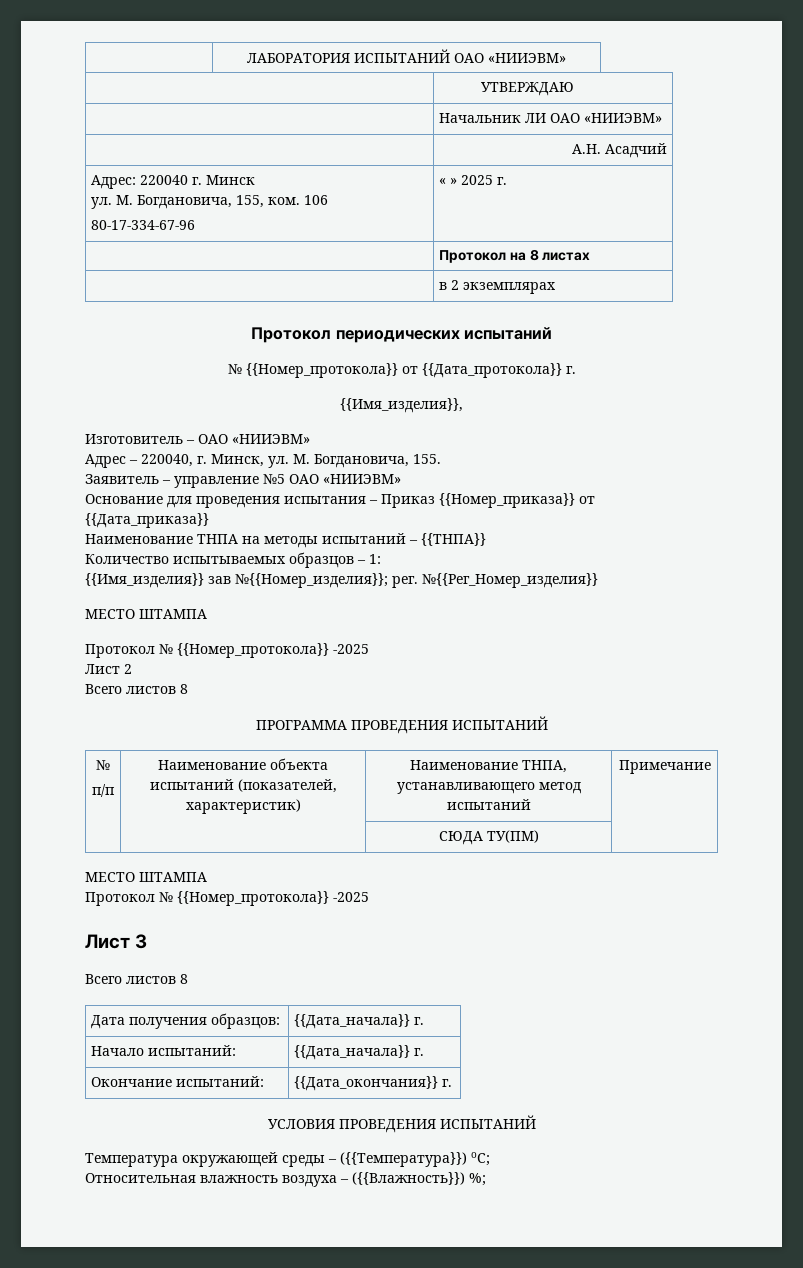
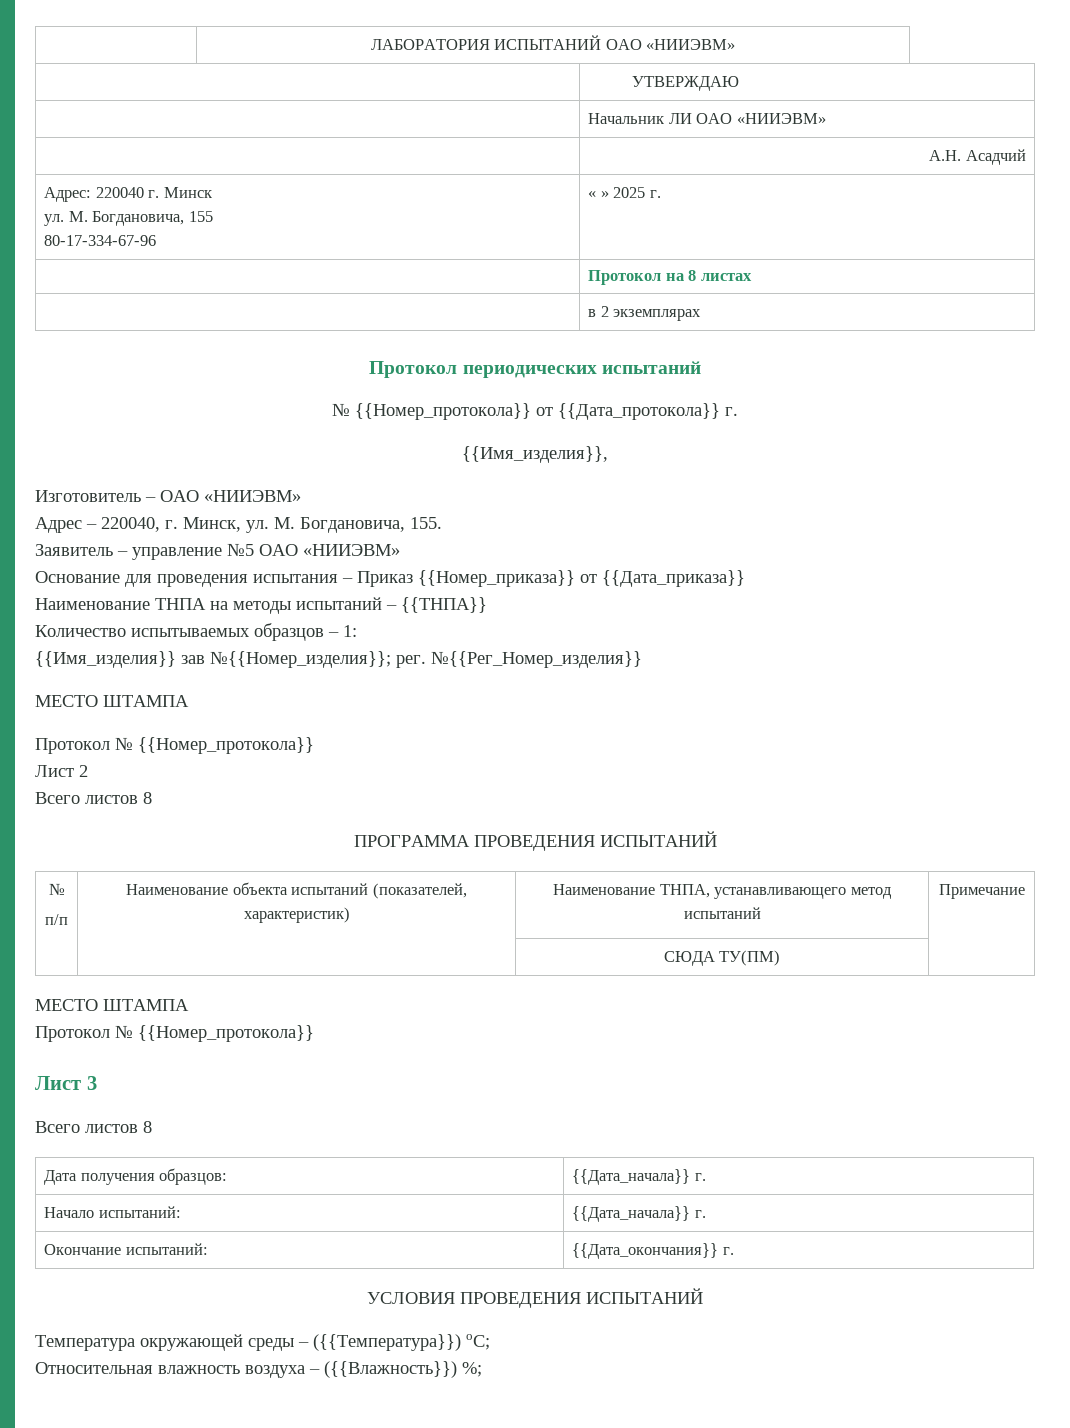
[236,195,329,208] 155, ком. 106 -> [188,211,213,222] 155
[333,644,369,654] -2025 -> (314, 745) none
[333,892,369,902] -2025 -> (314, 1033) none

